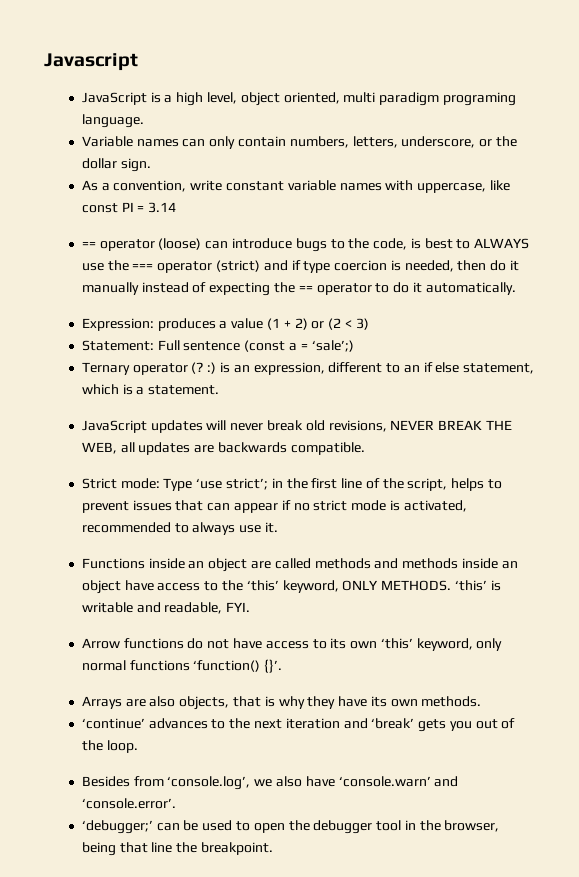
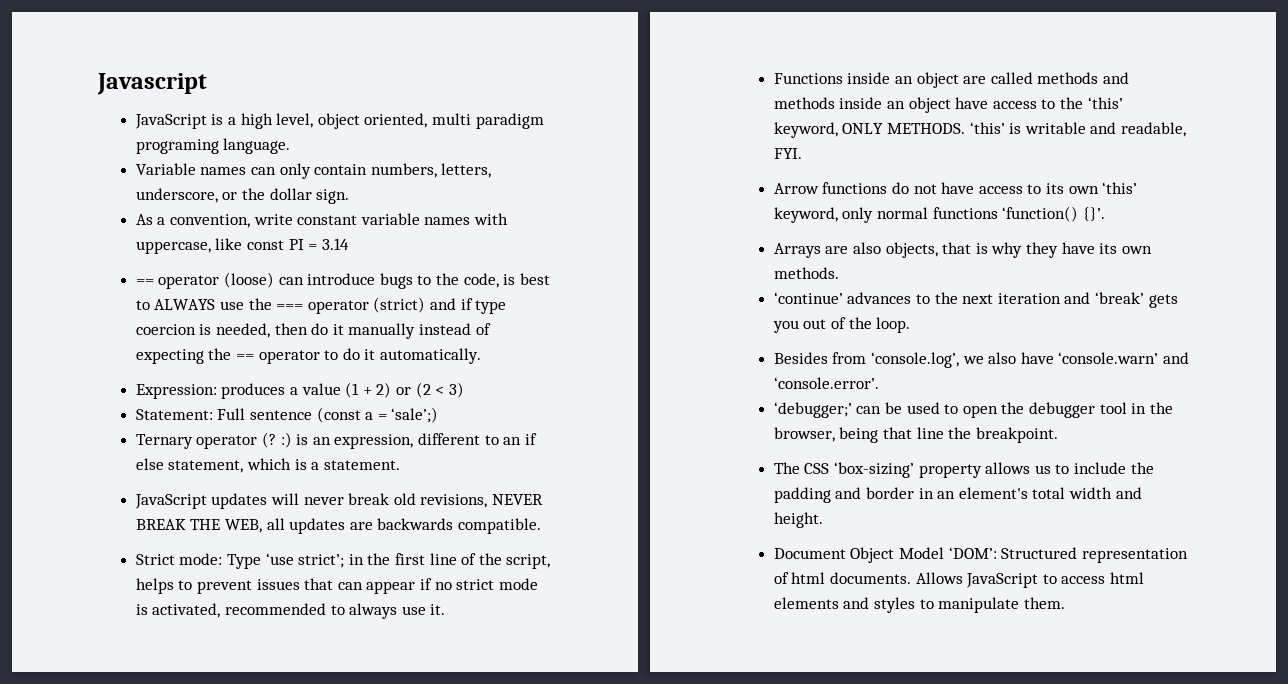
(273, 848) none -> [773,462,1154,478] [773,487,1142,503] [773,512,823,528] [773,547,1188,563] [773,572,1144,588] [773,597,1065,613] // The CSS ‘box-sizing’ property allows us to include the padding and border in an element's total width and height. // Document Object Model ‘DOM’: Structured representation of html documents. Allows JavaScript to access html elements and styles to manipulate them.

